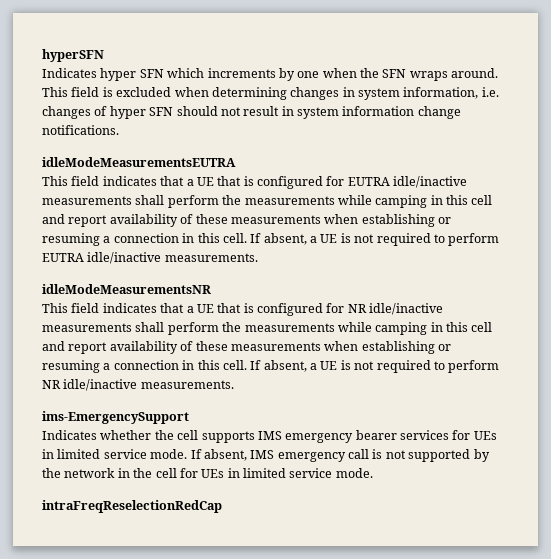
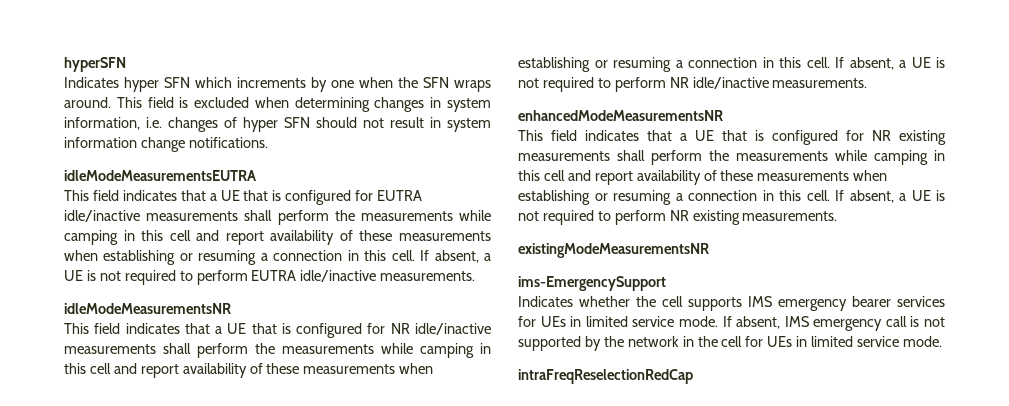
(234, 384) none -> [518,110,723,121] [518,130,946,145] [518,150,945,165] [518,170,888,185] [518,190,945,205] [518,210,838,225] [518,243,709,258] // enhancedModeMeasurementsNR // This field indicates that a UE that is configured for NR existing measurements shall perform the measurements while camping in this cell and report availability of these measurements when establishing or resuming a connection in this cell. If absent, a UE is not required to perform NR existing measurements. // existingModeMeasurementsNR

